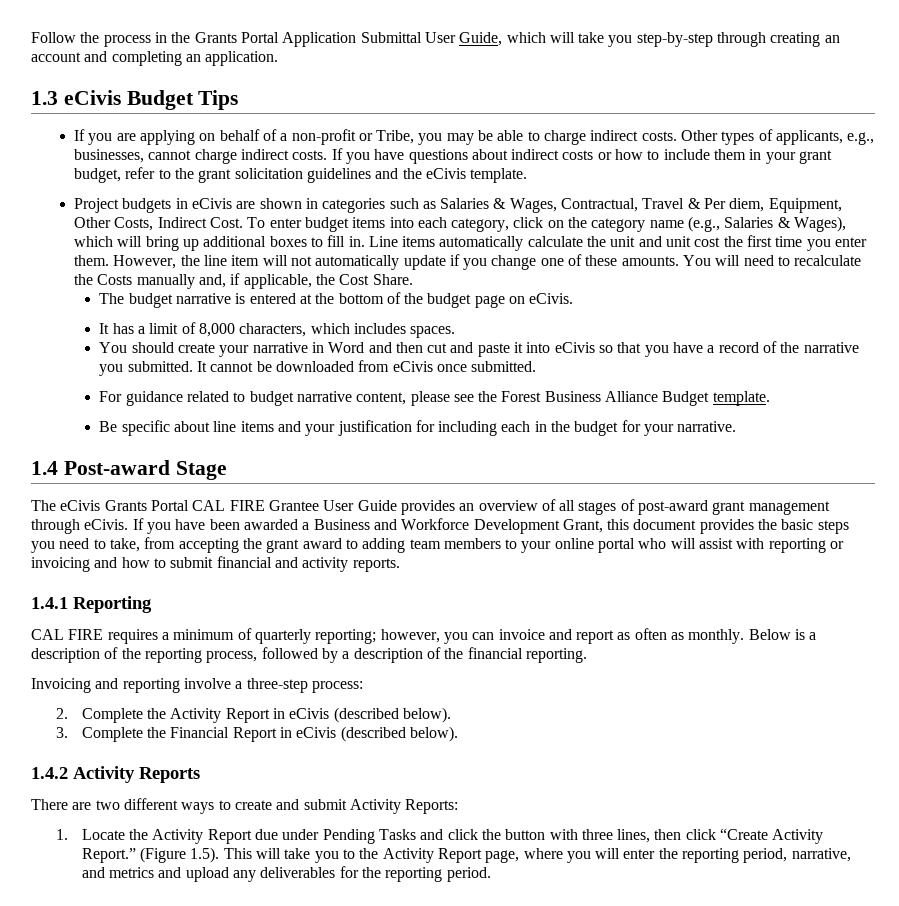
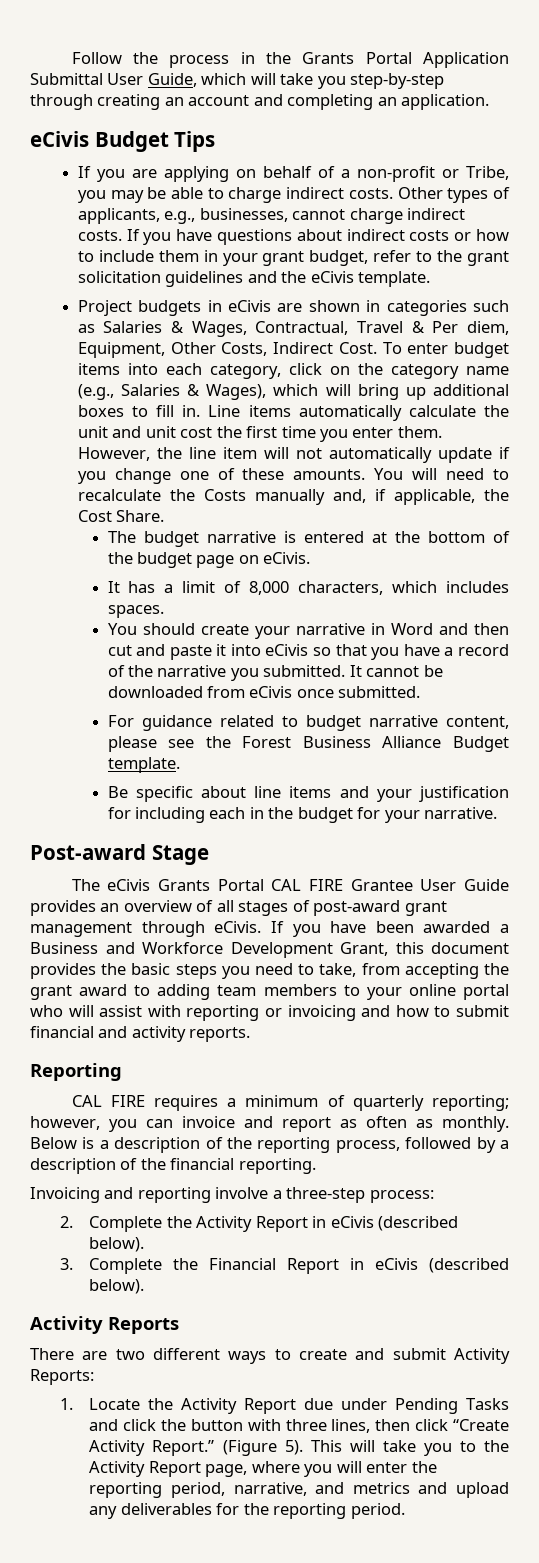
[31,91,58,105] 1.3 -> (490, 102) none
[31,461,58,475] 1.4 -> (498, 813) none
[31,597,68,609] 1.4.1 -> (251, 1034) none
[31,767,68,779] 1.4.2 -> (145, 1286) none
[190,847,220,863] 1.5). -> [284,1440,303,1455] 5).

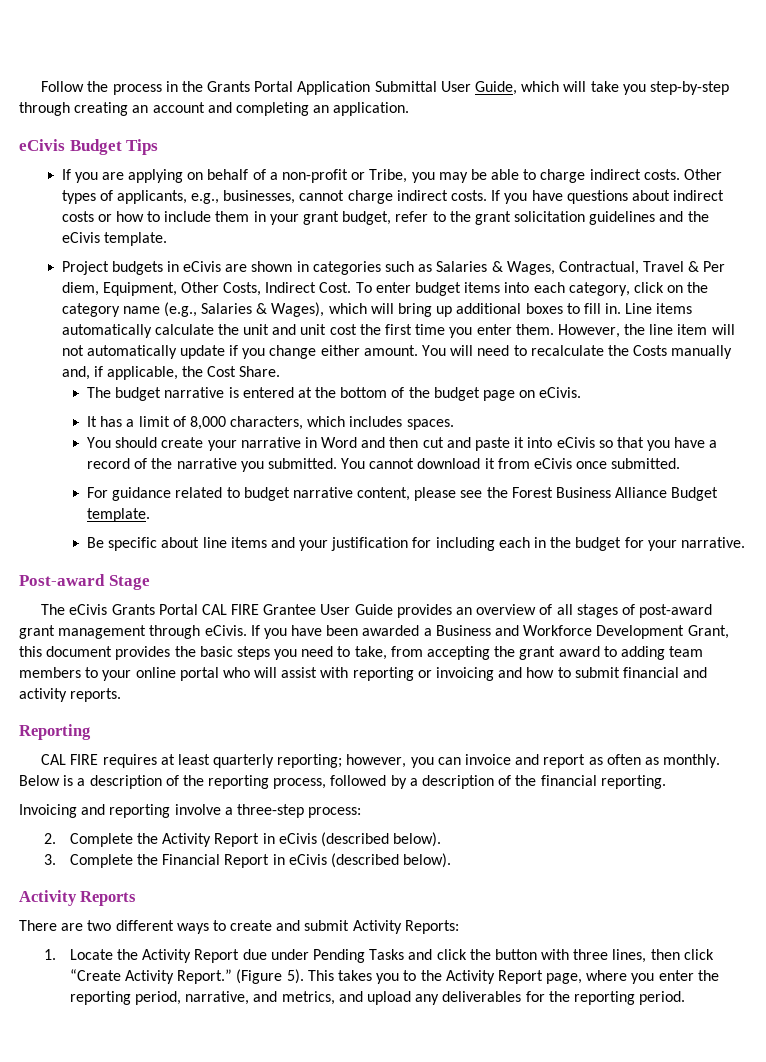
[179,468,366,480] one of these amounts. -> [320,345,418,356] either amount.
[349,665,443,677] [107,686,203,698] It cannot be downloaded -> [341,458,495,469] You cannot download it
[227,1095,345,1107] a minimum of -> [160,754,210,765] at least
[349,1440,416,1452] will take -> [338,970,373,981] takes
[336,1461,362,1473] will -> (655, 978) none
[352,1482,410,1494] metrics -> [281,991,335,1005] metrics,

